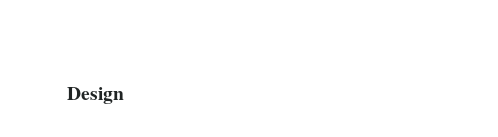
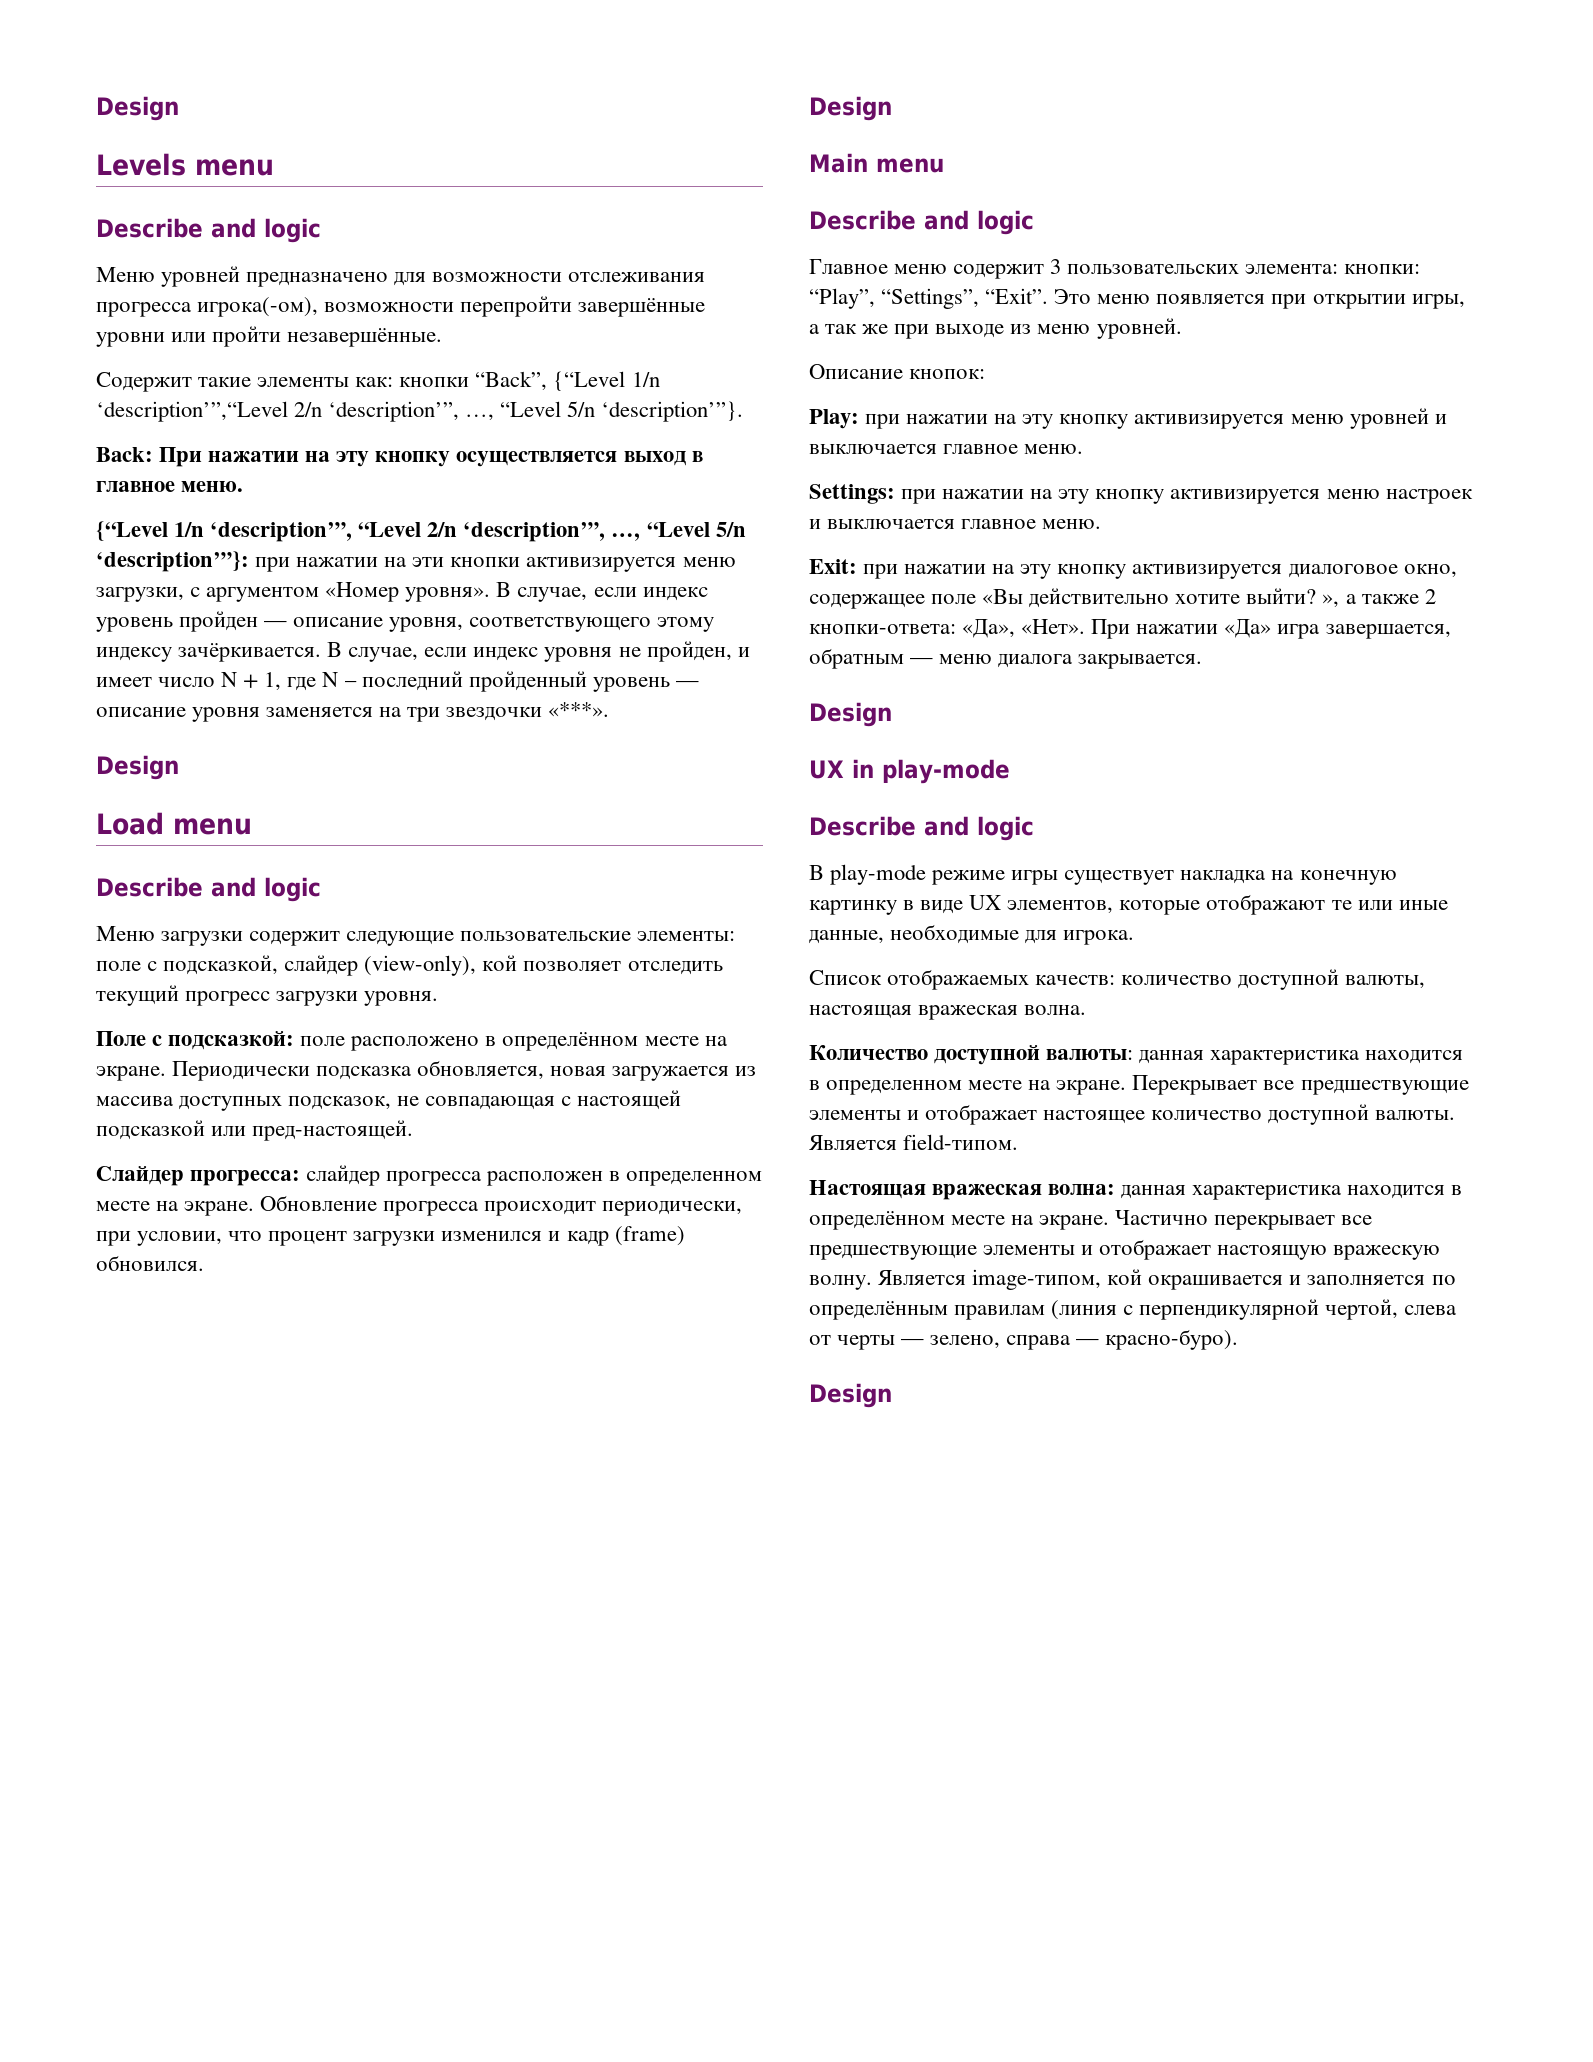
[67,87,124,104] Design -> [96,96,179,121] [96,153,274,176] [96,218,321,243] [96,266,706,287] [96,296,706,317] [96,326,443,347] [96,371,660,392] [96,401,744,422] [96,447,703,467] [96,481,244,492] [96,521,746,542] [96,551,736,572] [96,582,708,602] [96,611,715,632] [96,641,750,662] [96,671,699,692] [96,702,610,722] [96,755,179,780] [96,812,252,835] [96,877,321,902] [96,926,736,946] [96,955,723,976] [96,985,439,1006] [96,1031,728,1051] [96,1060,757,1081] [96,1090,682,1111] [96,1120,414,1141] [96,1165,763,1186] [96,1195,743,1216] [96,1226,685,1246] [96,1255,204,1271] [809,96,892,121] [809,153,944,173] [809,210,1034,235] [809,259,1421,279] [809,288,1465,309] [809,318,1182,339] [809,364,986,379] [809,408,1447,429] [809,444,1084,454] [809,484,1473,504] [809,519,1102,529] [809,559,1457,579] [809,588,1436,609] [809,619,1451,639] [809,648,1203,669] [809,702,892,727] [809,759,1010,784] [809,816,1034,841] [809,864,1397,885] [809,894,1448,915] [809,924,1135,945] [809,969,1426,990] [809,1005,1087,1020] [809,1045,1464,1065] [809,1075,1469,1095] [809,1104,1456,1125] [809,1134,1019,1150] [809,1180,1463,1200] [809,1210,1373,1230] [809,1239,1441,1260] [809,1269,1456,1290] [809,1299,1458,1320] [809,1329,1239,1350] [809,1383,892,1408] Design // Levels menu // Describe and logic // Меню уровней предназначено для возможности отслеживания прогресса игрока(-ом), возможности перепройти завершённые уровни или пройти незавершённые. // Содержит такие элементы как: кнопки “Back”, {“Level 1/n ‘description’”,“Level 2/n ‘description’”, …, “Level 5/n ‘description’”}. // Back: При нажатии на эту кнопку осуществляется выход в главное меню. // {“Level 1/n ‘description’”, “Level 2/n ‘description’”, …, “Level 5/n ‘description’”}: при нажатии на эти кнопки активизируется меню загрузки, с аргументом «Номер уровня». В случае, если индекс уровень пройден — описание уровня, соответствующего этому индексу зачёркивается. В случае, если индекс уровня не пройден, и имеет число N + 1, где N – последний пройденный уровень — описание уровня заменяется на три звездочки «***». // Design // Load menu // Describe and logic // Меню загрузки содержит следующие пользовательские элементы: поле с подсказкой, слайдер (view-only), кой позволяет отследить текущий прогресс загрузки уровня. // Поле с подсказкой: поле расположено в определённом месте на экране. Периодически подсказка обновляется, новая загружается из массива доступных подсказок, не совпадающая с настоящей подсказкой или пред-настоящей. // Слайдер прогресса: слайдер прогресса расположен в определенном месте на экране. Обновление прогресса происходит периодически, при условии, что процент загрузки изменился и кадр (frame) обновился. // Design // Main menu // Describe and logic // Главное меню содержит 3 пользовательских элемента: кнопки: “Play”, “Settings”, “Exit”. Это меню появляется при открытии игры, а так же при выходе из меню уровней. // Описание кнопок: // Play: при нажатии на эту кнопку активизируется меню уровней и выключается главное меню. // Settings: при нажатии на эту кнопку активизируется меню настроек и выключается главное меню. // Exit: при нажатии на эту кнопку активизируется диалоговое окно, содержащее поле «Вы действительно хотите выйти? », а также 2 кнопки-ответа: «Да», «Нет». При нажатии «Да» игра завершается, обратным — меню диалога закрывается. // Design // UX in play-mode // Describe and logic // В play-mode режиме игры существует накладка на конечную картинку в виде UX элементов, которые отображают те или иные данные, необходимые для игрока. // Список отображаемых качеств: количество доступной валюты, настоящая вражеская волна. // Количество доступной валюты: данная характеристика находится в определенном месте на экране. Перекрывает все предшествующие элементы и отображает настоящее количество доступной валюты. Является field-типом. // Настоящая вражеская волна: данная характеристика находится в определённом месте на экране. Частично перекрывает все предшествующие элементы и отображает настоящую вражескую волну. Является image-типом, кой окрашивается и заполняется по определённым правилам (линия с перпендикулярной чертой, слева от черты — зелено, справа — красно-буро). // Design

